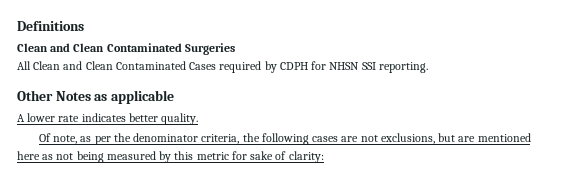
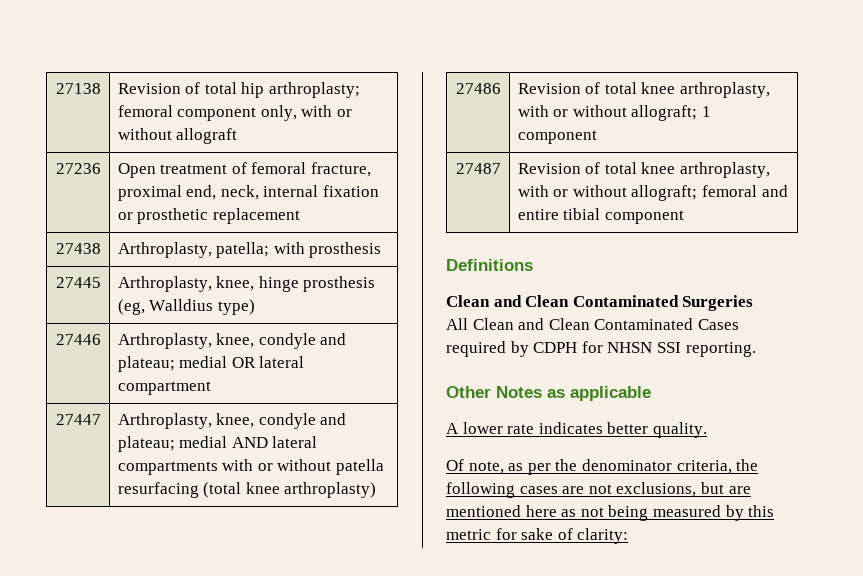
(17, 26) none -> [55,83,101,94] [117,82,361,98] [117,105,353,121] [117,128,238,144] [55,163,101,174] [117,162,372,178] [117,185,380,201] [117,208,300,224] [55,243,101,254] [117,242,382,258] [55,277,101,288] [117,276,376,292] [117,299,255,315] [55,334,101,345] [117,333,347,349] [117,356,305,372] [117,381,211,395] [55,414,101,425] [117,413,347,429] [117,436,318,452] [117,459,385,475] [117,482,377,498] [455,83,501,94] [517,82,771,98] [517,105,712,121] [517,130,597,144] [455,163,501,174] [517,162,771,178] [517,185,788,201] [517,208,684,224] 27138 | Revision of total hip arthroplasty; femoral component only, with or without allograft // 27236 | Open treatment of femoral fracture, proximal end, neck, internal fixation or prosthetic replacement // 27438 | Arthroplasty, patella; with prosthesis // 27445 | Arthroplasty, knee, hinge prosthesis (eg, Walldius type) // 27446 | Arthroplasty, knee, condyle and plateau; medial OR lateral compartment // 27447 | Arthroplasty, knee, condyle and plateau; medial AND lateral compartments with or without patella resurfacing (total knee arthroplasty) // 27486 | Revision of total knee arthroplasty, with or without allograft; 1 component // 27487 | Revision of total knee arthroplasty, with or without allograft; femoral and entire tibial component //

